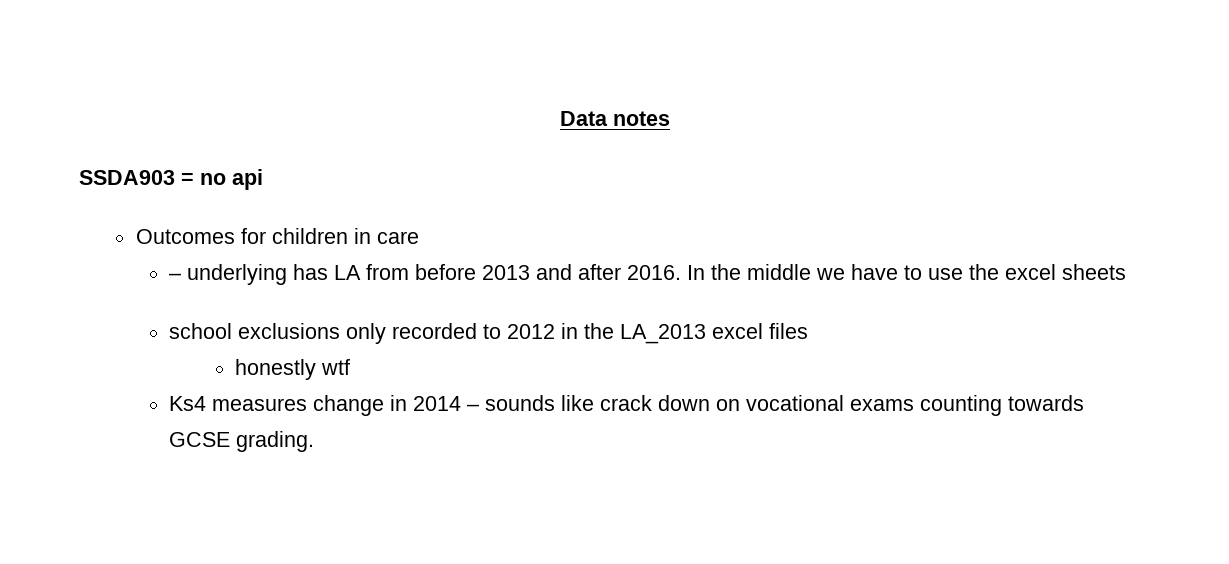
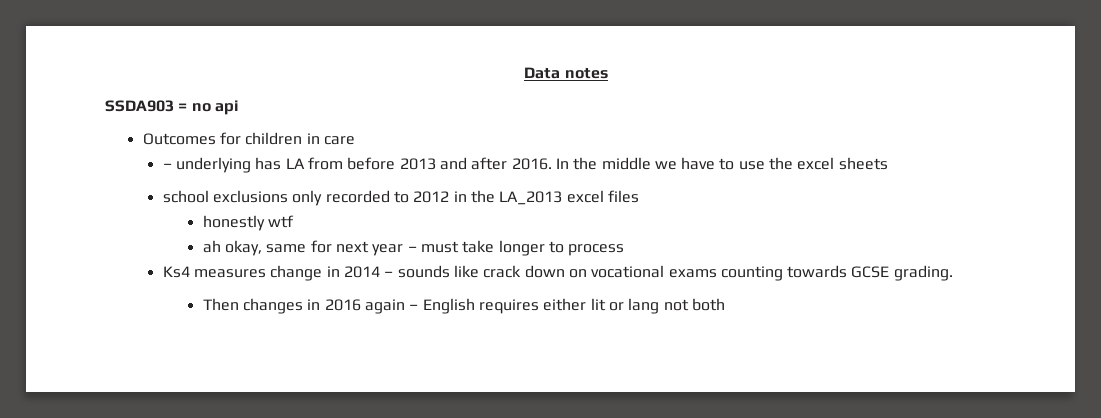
(351, 367) none -> [202,240,625,256] // ah okay, same for next year – must take longer to process
(314, 441) none -> [202,298,725,314] // Then changes in 2016 again – English requires either lit or lang not both

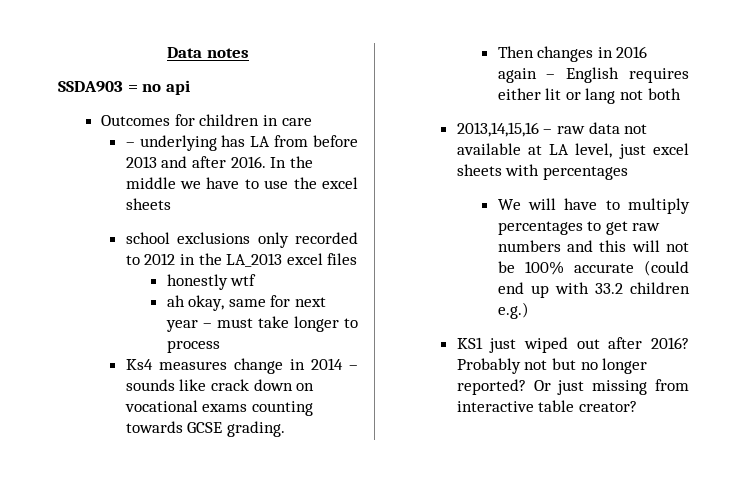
(725, 304) none -> [456,122,648,137] [456,143,689,159] [456,164,628,180] [497,198,690,214] [497,221,661,235] [497,240,689,252] [497,260,689,276] [497,282,690,298] [497,302,529,319] [456,337,689,353] [456,358,648,374] [456,379,689,395] [456,400,637,412] // 2013,14,15,16 – raw data not available at LA level, just excel sheets with percentages // We will have to multiply percentages to get raw numbers and this will not be 100% accurate (could end up with 33.2 children e.g.) // KS1 just wiped out after 2016? Probably not but no longer reported? Or just missing from interactive table creator?

